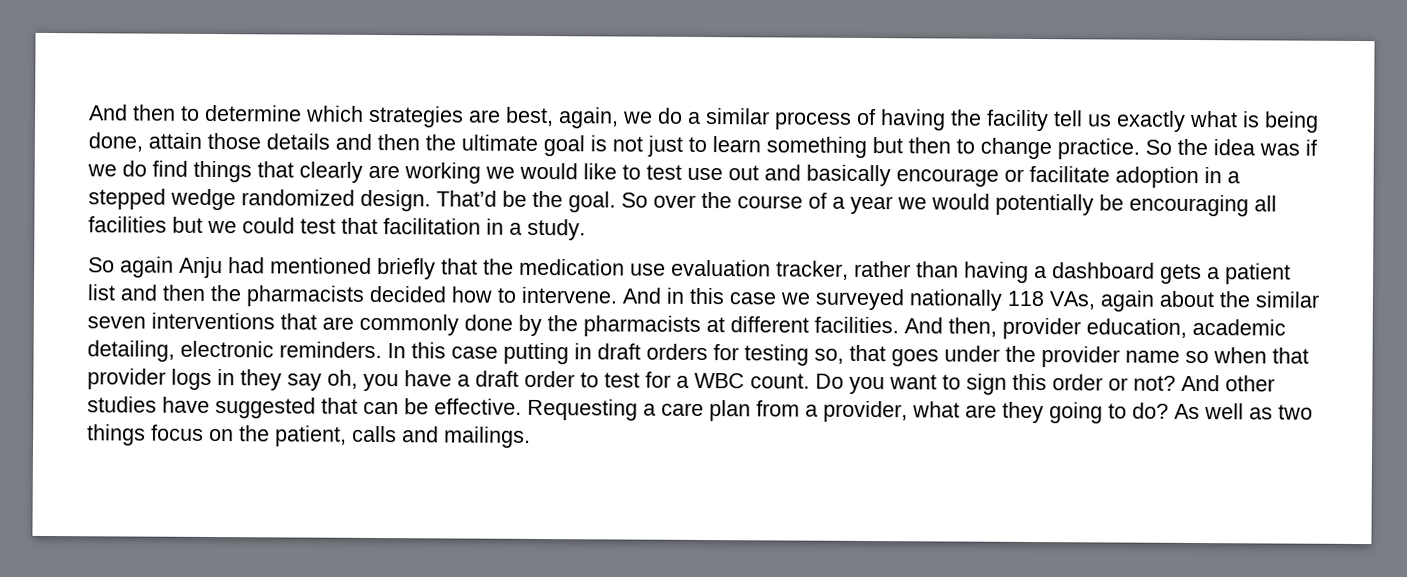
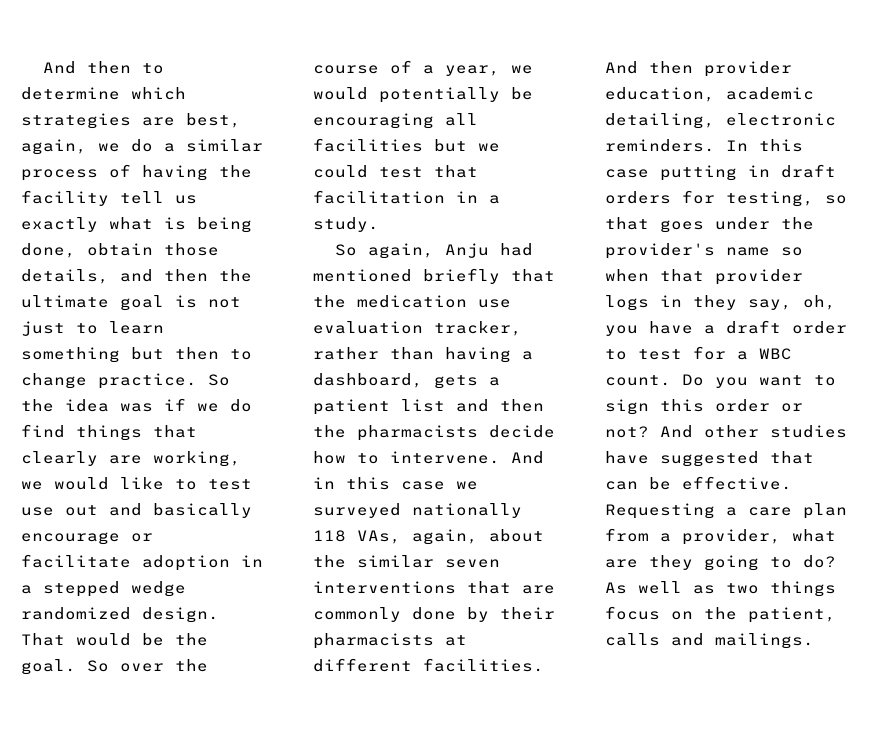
[148,132,330,150] attain those details -> [87,243,219,256] [21,269,109,284] obtain those details,
[404,162,481,184] working -> [153,451,241,467] working,
[436,190,497,207] That’d -> [21,633,131,646] That would
[850,195,893,215] year -> [445,65,500,76] year,
[120,256,174,278] again -> [368,243,435,259] again,
[1052,262,1155,279] dashboard -> [313,373,423,388] dashboard,
[369,285,447,303] decided -> [489,425,555,438] decide
[1100,290,1154,312] again -> [412,529,478,545] again,
[547,315,578,332] the -> [500,607,555,620] their
[948,317,997,337] then, -> [649,61,693,74] then
[744,344,844,366] testing so, -> [726,191,847,207] testing, so
[1041,346,1120,368] provider -> [605,243,715,259] provider's
[287,373,322,391] say -> [748,299,792,310] say,

